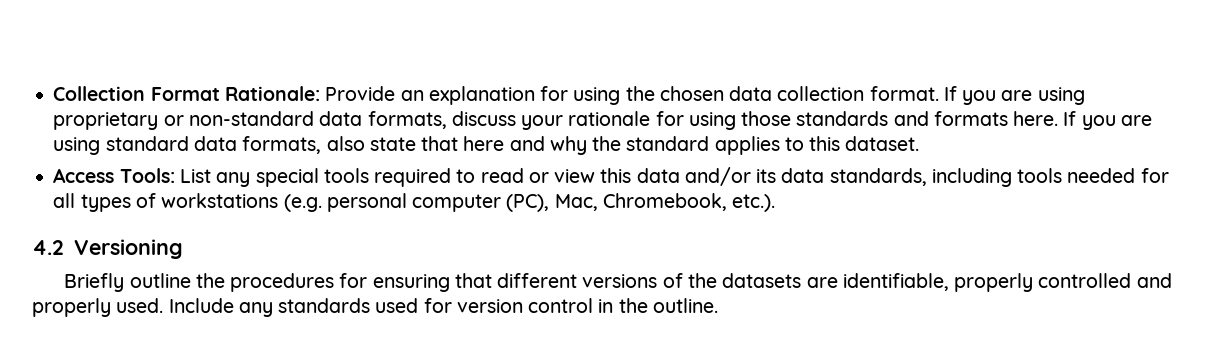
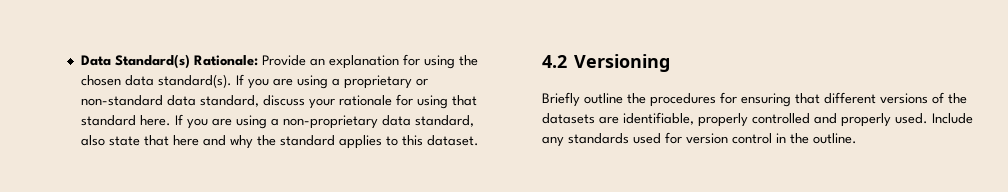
[53,86,220,101] Collection Format -> [80,54,190,69] Data Standard(s)
[777,86,1085,105] collection format. If you are using -> [157,74,340,89] standard(s). If you are using a
[367,111,447,129] formats, -> [199,95,259,107] standard,
[741,111,1008,126] those standards and formats -> [451,95,477,106] [80,115,136,126] that standard
[105,136,322,154] standard data formats, -> [270,115,474,129] a non-proprietary data standard,
[53,167,1169,187] [53,193,776,212] // Access Tools: List any special tools required to read or view this data and/or its data standards, including tools needed for all types of workstations (e.g. personal computer (PC), Mac, Chromebook, etc.). -> (479, 140) none

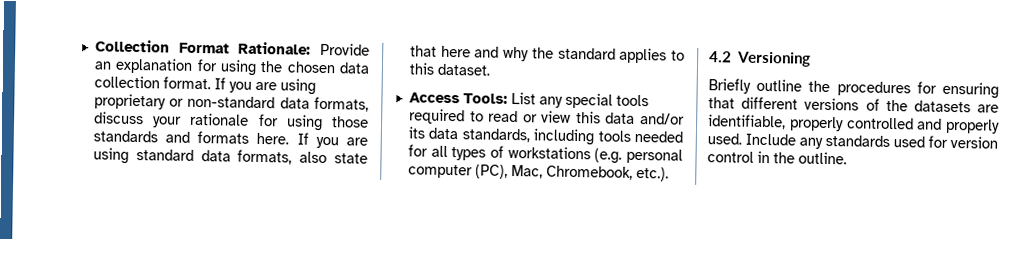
[80,54,190,69] Data Standard(s) -> [94,39,230,54] Collection Format
[157,74,340,89] standard(s). If you are using a -> [93,75,316,95] collection format. If you are using
[199,95,259,107] standard, -> [314,96,369,112] formats,
[451,95,477,106] [80,115,136,126] that standard -> [331,116,369,128] [92,130,250,144] those standards and formats
[270,115,474,129] a non-proprietary data standard, -> [135,149,293,165] standard data formats,
(479, 140) none -> [408,91,649,109] [408,108,685,125] [407,126,683,146] [407,144,683,164] [407,164,669,182] // Access Tools: List any special tools required to read or view this data and/or its data standards, including tools needed for all types of workstations (e.g. personal computer (PC), Mac, Chromebook, etc.).

